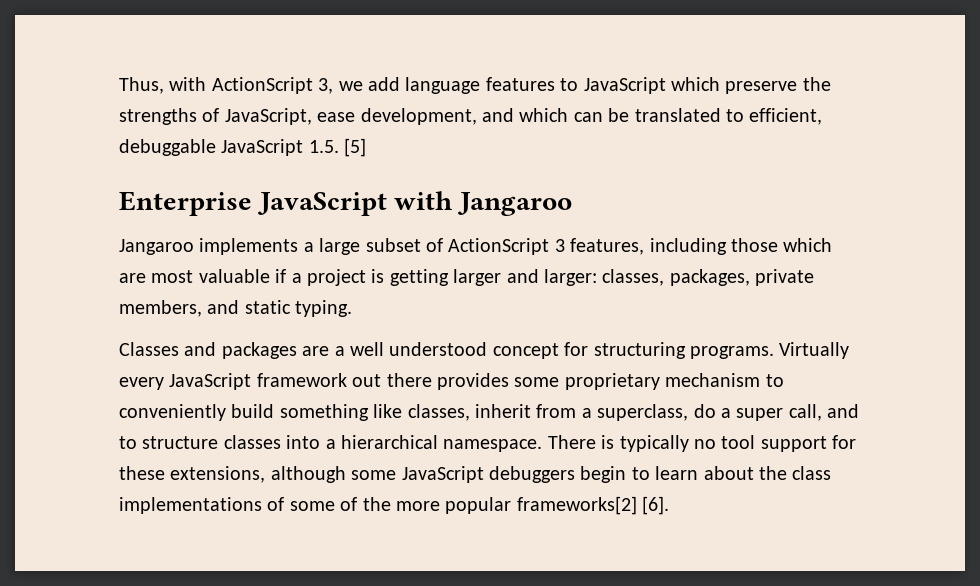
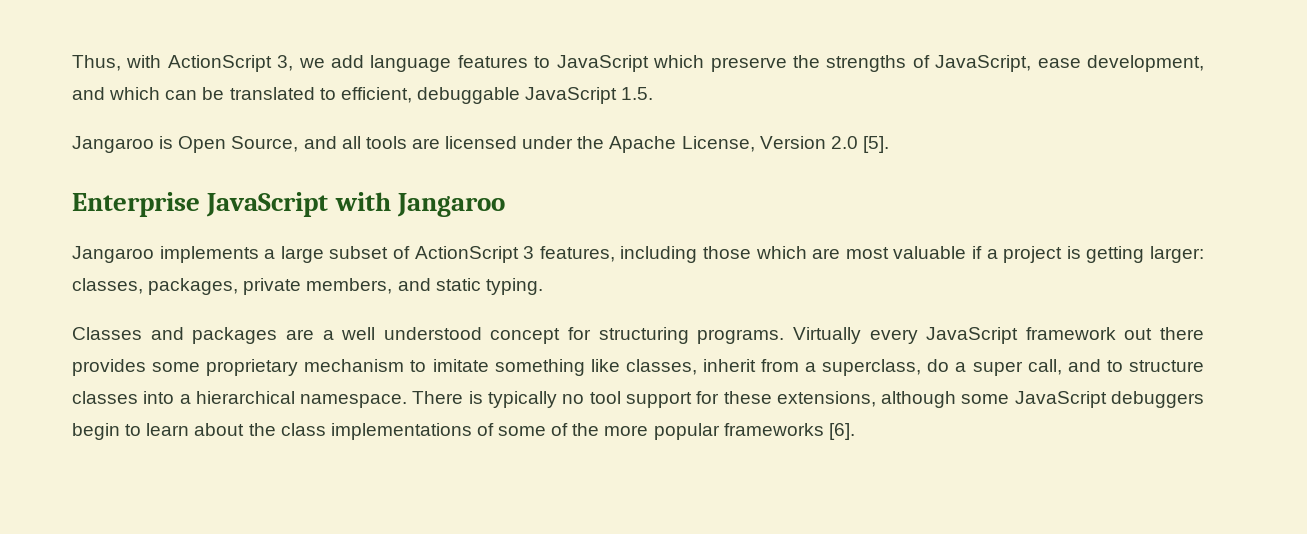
[344,138,367,157] [5] -> [72,136,889,153] // Jangaroo is Open Source, and all tools are licensed under the Apache License, Version 2.0 [5].
[453,269,539,286] larger and -> (1145, 254) none
[119,404,275,421] conveniently build -> [432,359,489,372] imitate
[516,496,637,515] frameworks[2] -> [723,423,824,436] frameworks

